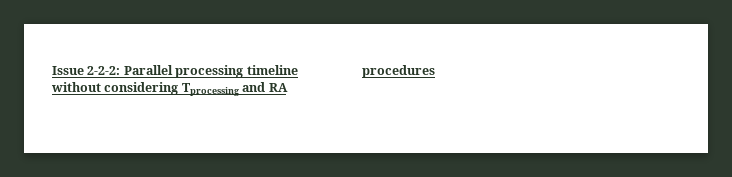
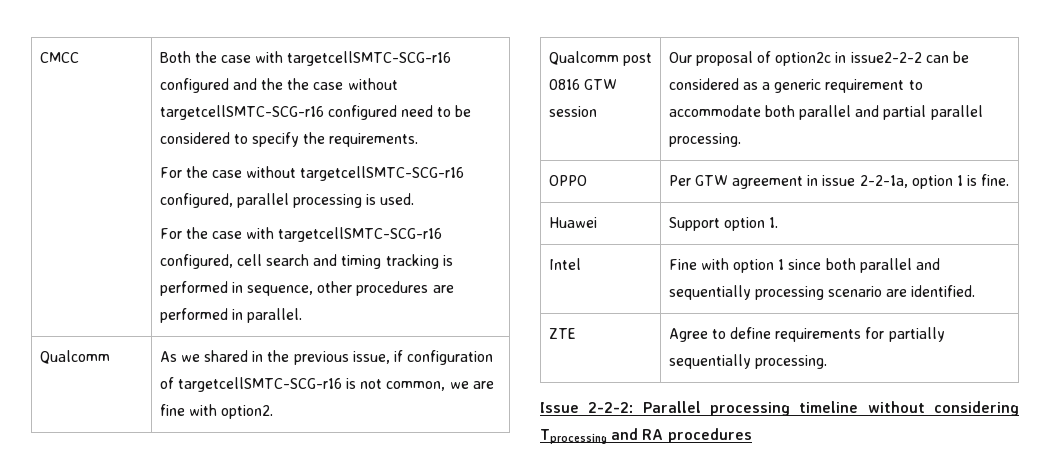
(52, 70) none -> [39,52,79,63] [159,51,452,66] [159,78,398,93] [159,105,472,120] [159,132,419,147] [159,166,465,181] [159,193,415,208] [159,227,443,242] [159,254,453,269] [159,281,454,296] [159,308,303,323] [39,350,110,364] [159,350,494,365] [159,377,494,392] [159,404,274,419] [548,51,652,66] [548,79,617,90] [548,106,597,117] [668,51,969,66] [668,78,923,93] [668,105,983,120] [668,133,741,147] [548,175,587,186] [668,174,1010,189] [548,217,597,228] [668,217,779,231] [548,258,581,270] [668,258,940,273] [668,285,976,300] [548,328,576,339] [668,327,945,342] [668,354,827,369] CMCC | Both the case with targetcellSMTC-SCG-r16 configured and the the case without targetcellSMTC-SCG-r16 configured need to be considered to specify the requirements. // For the case without targetcellSMTC-SCG-r16 configured, parallel processing is used. // For the case with targetcellSMTC-SCG-r16 configured, cell search and timing tracking is performed in sequence, other procedures are performed in parallel. // Qualcomm | As we shared in the previous issue, if configuration of targetcellSMTC-SCG-r16 is not common, we are fine with option2. // Qualcomm post 0816 GTW session | Our proposal of option2c in issue2-2-2 can be considered as a generic requirement to accommodate both parallel and partial parallel processing. // OPPO | Per GTW agreement in issue 2-2-1a, option 1 is fine. // Huawei | Support option 1. // Intel | Fine with option 1 since both parallel and sequentially processing scenario are identified. // ZTE | Agree to define requirements for partially sequentially processing. //

